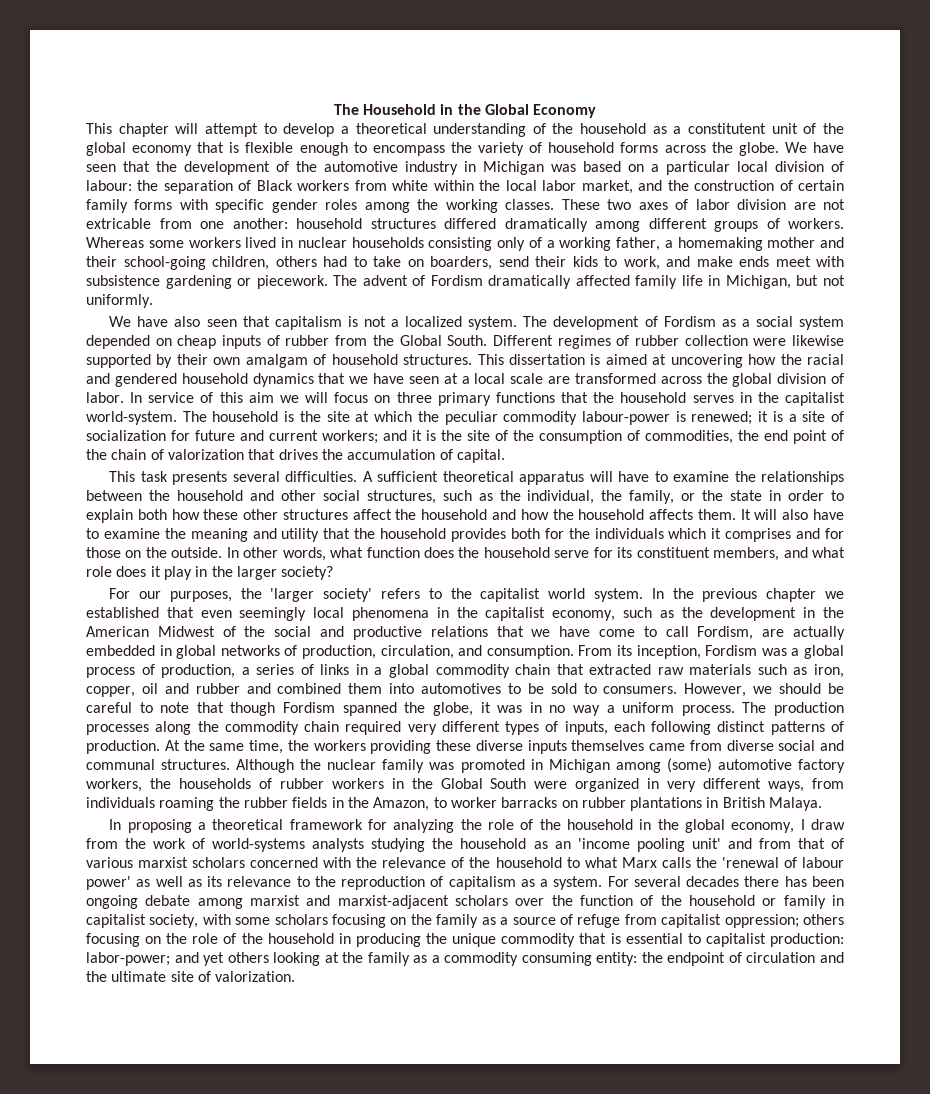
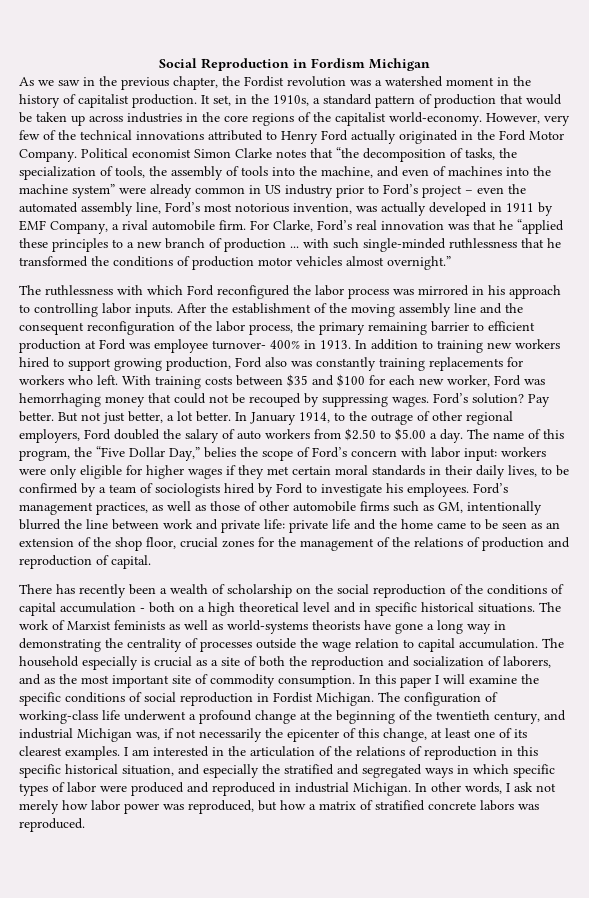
[333,104,597,118] [86,123,844,137] [86,142,845,156] [86,161,844,175] [86,180,845,194] [86,199,845,213] [86,218,844,232] [86,237,844,251] [86,256,844,270] [86,275,845,289] [86,294,153,308] [109,316,844,330] [86,335,844,349] [86,354,844,368] [86,373,845,387] [86,392,845,406] [86,411,844,425] [86,430,844,444] [86,449,505,463] [109,471,844,485] [86,490,845,504] [86,509,845,523] [86,528,845,542] [86,547,846,561] [86,566,334,580] [109,588,845,602] [86,607,844,621] [86,626,845,640] [86,645,845,659] [86,664,844,678] [86,683,844,697] [86,702,844,716] [86,721,844,735] [86,740,844,754] [86,758,846,773] [86,778,844,792] [86,797,823,811] [109,819,846,833] [86,838,844,852] [86,857,844,868] [86,876,845,890] [86,895,845,909] [86,914,844,928] [86,933,845,947] [86,952,844,966] [86,971,296,982] The Household in the Global Economy // This chapter will attempt to develop a theoretical understanding of the household as a constitutent unit of the global economy that is flexible enough to encompass the variety of household forms across the globe. We have seen that the development of the automotive industry in Michigan was based on a particular local division of labour: the separation of Black workers from white within the local labor market, and the construction of certain family forms with specific gender roles among the working classes. These two axes of labor division are not extricable from one another: household structures differed dramatically among different groups of workers. Whereas some workers lived in nuclear households consisting only of a working father, a homemaking mother and their school-going children, others had to take on boarders, send their kids to work, and make ends meet with subsistence gardening or piecework. The advent of Fordism dramatically affected family life in Michigan, but not uniformly. // We have also seen that capitalism is not a localized system. The development of Fordism as a social system depended on cheap inputs of rubber from the Global South. Different regimes of rubber collection were likewise supported by their own amalgam of household structures. This dissertation is aimed at uncovering how the racial and gendered household dynamics that we have seen at a local scale are transformed across the global division of labor. In service of this aim we will focus on three primary functions that the household serves in the capitalist world-system. The household is the site at which the peculiar commodity labour-power is renewed; it is a site of socialization for future and current workers; and it is the site of the consumption of commodities, the end point of the chain of valorization that drives the accumulation of capital. // This task presents several difficulties. A sufficient theoretical apparatus will have to examine the relationships between the household and other social structures, such as the individual, the family, or the state in order to explain both how these other structures affect the household and how the household affects them. It will also have to examine the meaning and utility that the household provides both for the individuals which it comprises and for those on the outside. In other words, what function does the household serve for its constituent members, and what role does it play in the larger society? // For our purposes, the 'larger society' refers to the capitalist world system. In the previous chapter we established that even seemingly local phenomena in the capitalist economy, such as the development in the American Midwest of the social and productive relations that we have come to call Fordism, are actually embedded in global networks of production, circulation, and consumption. From its inception, Fordism was a global process of production, a series of links in a global commodity chain that extracted raw materials such as iron, copper, oil and rubber and combined them into automotives to be sold to consumers. However, we should be careful to note that though Fordism spanned the globe, it was in no way a uniform process. The production processes along the commodity chain required very different types of inputs, each following distinct patterns of production. At the same time, the workers providing these diverse inputs themselves came from diverse social and communal structures. Although the nuclear family was promoted in Michigan among (some) automotive factory workers, the households of rubber workers in the Global South were organized in very different ways, from individuals roaming the rubber fields in the Amazon, to worker barracks on rubber plantations in British Malaya. // In proposing a theoretical framework for analyzing the role of the household in the global economy, I draw from the work of world-systems analysts studying the household as an 'income pooling unit' and from that of various marxist scholars concerned with the relevance of the household to what Marx calls the 'renewal of labour power' as well as its relevance to the reproduction of capitalism as a system. For several decades there has been ongoing debate among marxist and marxist-adjacent scholars over the function of the household or family in capitalist society, with some scholars focusing on the family as a source of refuge from capitalist oppression; others focusing on the role of the household in producing the unique commodity that is essential to capitalist production: labor-power; and yet others looking at the family as a commodity consuming entity: the endpoint of circulation and the ultimate site of valorization. -> [159,58,430,71] [19,76,531,90] [19,94,562,108] [19,112,570,126] [19,130,564,144] [19,147,517,162] [19,166,551,180] [19,184,526,198] [19,202,553,216] [19,219,564,234] [19,238,561,252] [19,256,451,270] [19,285,561,299] [19,303,523,317] [19,321,535,335] [19,339,560,353] [19,357,523,371] [19,374,545,389] [19,393,550,407] [19,411,513,425] [19,428,564,443] [19,446,546,461] [19,465,569,479] [19,483,508,497] [19,501,542,515] [19,519,560,533] [19,537,570,551] [19,555,151,569] [19,584,564,598] [19,602,561,616] [19,620,506,634] [19,638,564,652] [19,656,551,670] [19,674,539,688] [19,692,498,706] [19,710,566,724] [19,728,527,742] [19,746,538,760] [19,764,555,778] [19,782,556,796] [19,800,539,814] [19,818,85,832] Social Reproduction in Fordism Michigan // As we saw in the previous chapter, the Fordist revolution was a watershed moment in the history of capitalist production. It set, in the 1910s, a standard pattern of production that would be taken up across industries in the core regions of the capitalist world-economy. However, very few of the technical innovations attributed to Henry Ford actually originated in the Ford Motor Company. Political economist Simon Clarke notes that “the decomposition of tasks, the specialization of tools, the assembly of tools into the machine, and even of machines into the machine system” were already common in US industry prior to Ford’s project – even the automated assembly line, Ford’s most notorious invention, was actually developed in 1911 by EMF Company, a rival automobile firm. For Clarke, Ford’s real innovation was that he “applied these principles to a new branch of production ... with such single-minded ruthlessness that he transformed the conditions of production motor vehicles almost overnight.” // The ruthlessness with which Ford reconfigured the labor process was mirrored in his approach to controlling labor inputs. After the establishment of the moving assembly line and the consequent reconfiguration of the labor process, the primary remaining barrier to efficient production at Ford was employee turnover- 400% in 1913. In addition to training new workers hired to support growing production, Ford also was constantly training replacements for workers who left. With training costs between $35 and $100 for each new worker, Ford was hemorrhaging money that could not be recouped by suppressing wages. Ford’s solution? Pay better. But not just better, a lot better. In January 1914, to the outrage of other regional employers, Ford doubled the salary of auto workers from $2.50 to $5.00 a day. The name of this program, the “Five Dollar Day,” belies the scope of Ford’s concern with labor input: workers were only eligible for higher wages if they met certain moral standards in their daily lives, to be confirmed by a team of sociologists hired by Ford to investigate his employees. Ford’s management practices, as well as those of other automobile firms such as GM, intentionally blurred the line between work and private life: private life and the home came to be seen as an extension of the shop floor, crucial zones for the management of the relations of production and reproduction of capital. // There has recently been a wealth of scholarship on the social reproduction of the conditions of capital accumulation - both on a high theoretical level and in specific historical situations. The work of Marxist feminists as well as world-systems theorists have gone a long way in demonstrating the centrality of processes outside the wage relation to capital accumulation. The household especially is crucial as a site of both the reproduction and socialization of laborers, and as the most important site of commodity consumption. In this paper I will examine the specific conditions of social reproduction in Fordist Michigan. The configuration of working-class life underwent a profound change at the beginning of the twentieth century, and industrial Michigan was, if not necessarily the epicenter of this change, at least one of its clearest examples. I am interested in the articulation of the relations of reproduction in this specific historical situation, and especially the stratified and segregated ways in which specific types of labor were produced and reproduced in industrial Michigan. In other words, I ask not merely how labor power was reproduced, but how a matrix of stratified concrete labors was reproduced.

